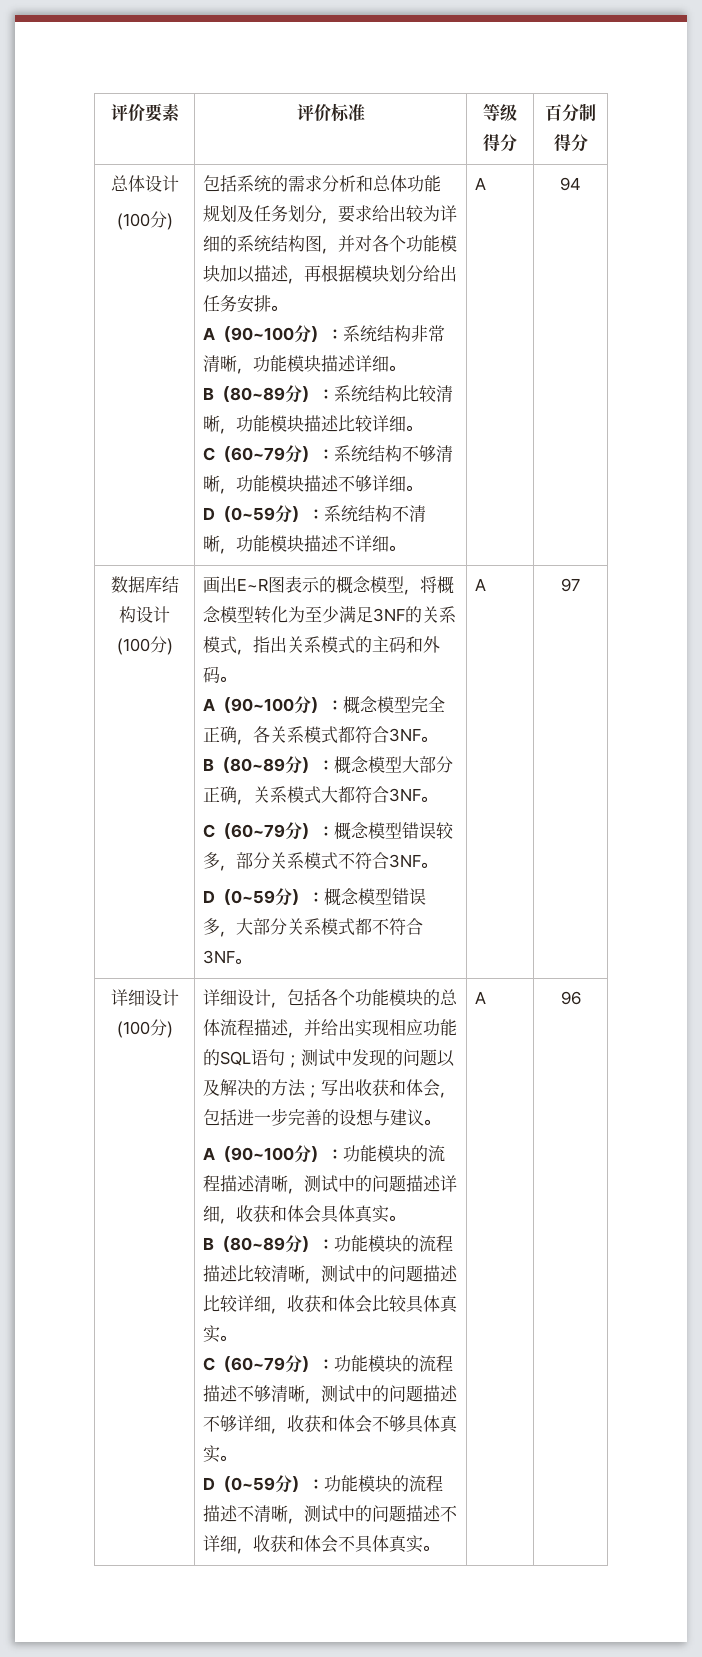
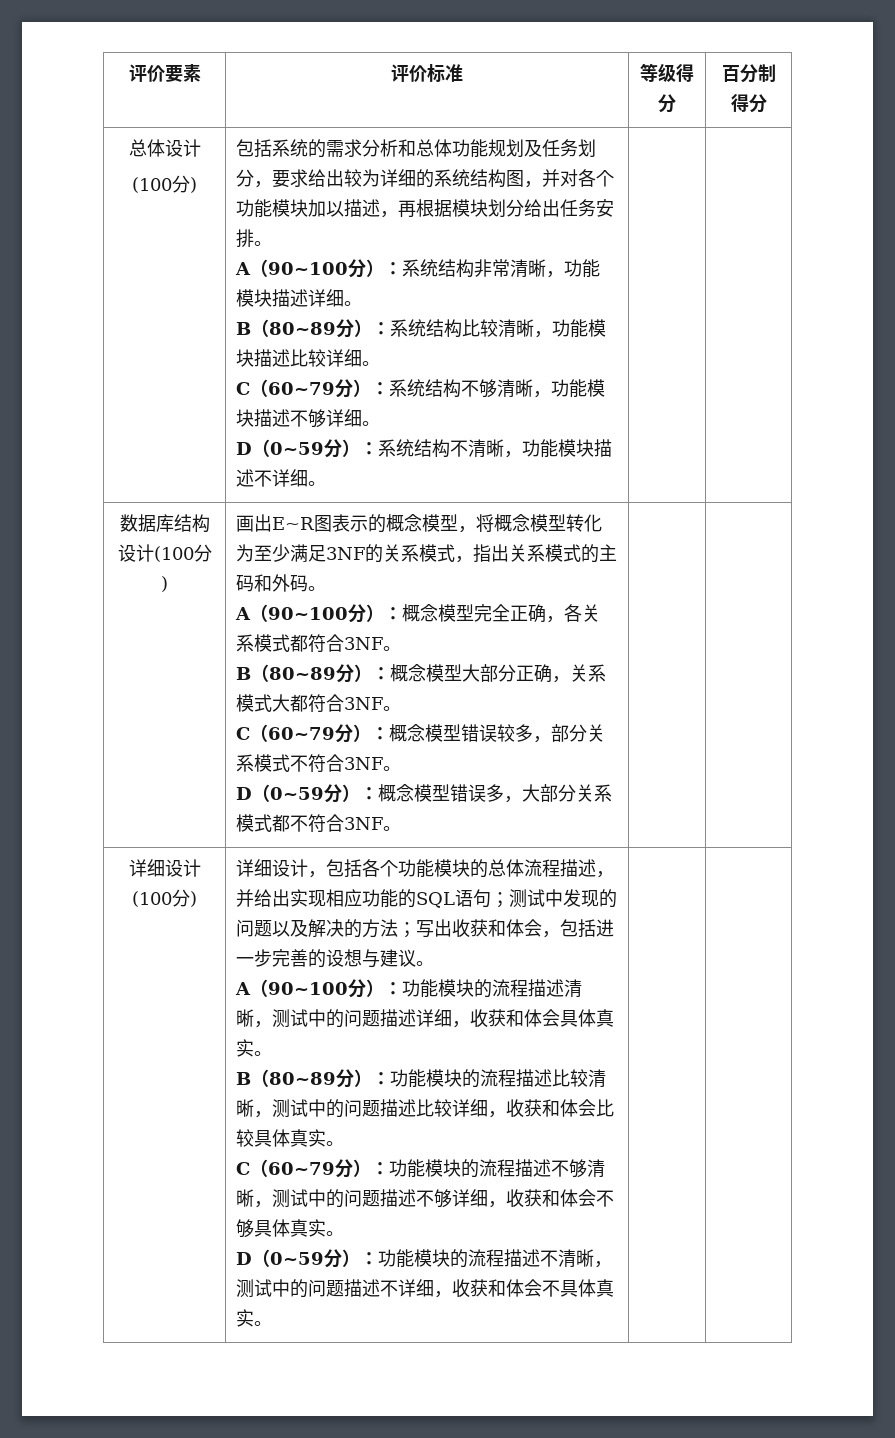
[475,177,487,190] [560,177,581,191] A | 94 -> (327, 483) |
[475,578,487,591] [561,578,580,592] A | 97 -> (402, 828) |
[475,991,487,1004] [560,991,581,1005] A | 96 -> (273, 1323) |

